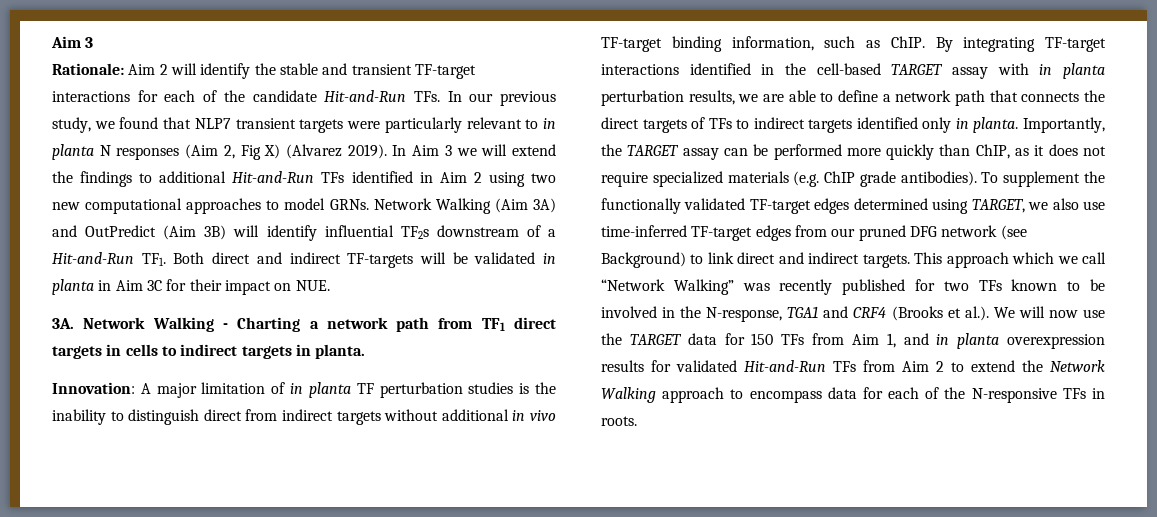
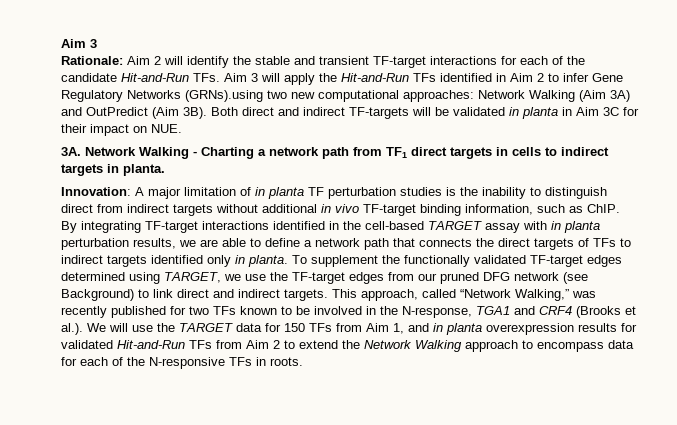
[447,91,556,106] [52,117,557,133] [52,144,556,160] [52,171,227,187] In our previous study, we found that NLP7 transient targets were particularly relevant to in planta N responses (Aim 2, Fig X) (Alvarez 2019). In Aim 3 we will extend the findings to additional -> [224,73,337,85] Aim 3 will apply the
[488,172,557,187] [52,198,369,214] using two new computational approaches to model GRNs. -> [548,73,623,82] [61,90,474,102] to infer Gene Regulatory Networks (GRNs).using two new computational approaches:
[204,225,557,241] [52,252,166,266] 3B) will identify influential TF2s downstream of a Hit-and-Run TF1. -> [183,107,207,119] 3B).
[1023,117,1105,133] [601,144,1106,160] [601,171,977,187] Importantly, the TARGET assay can be performed more quickly than ChIP, as it does not require specialized materials (e.g. ChIP grade antibodies). -> (288, 261) none
[1052,198,1105,210] [601,225,687,237] also use time-inferred -> [245,272,288,281] use the
[946,252,1106,268] [601,279,734,295] approach which we call “Network Walking” -> [361,289,569,301] approach, called “Network Walking,”
[1048,310,1078,318] now -> (128, 327) none

